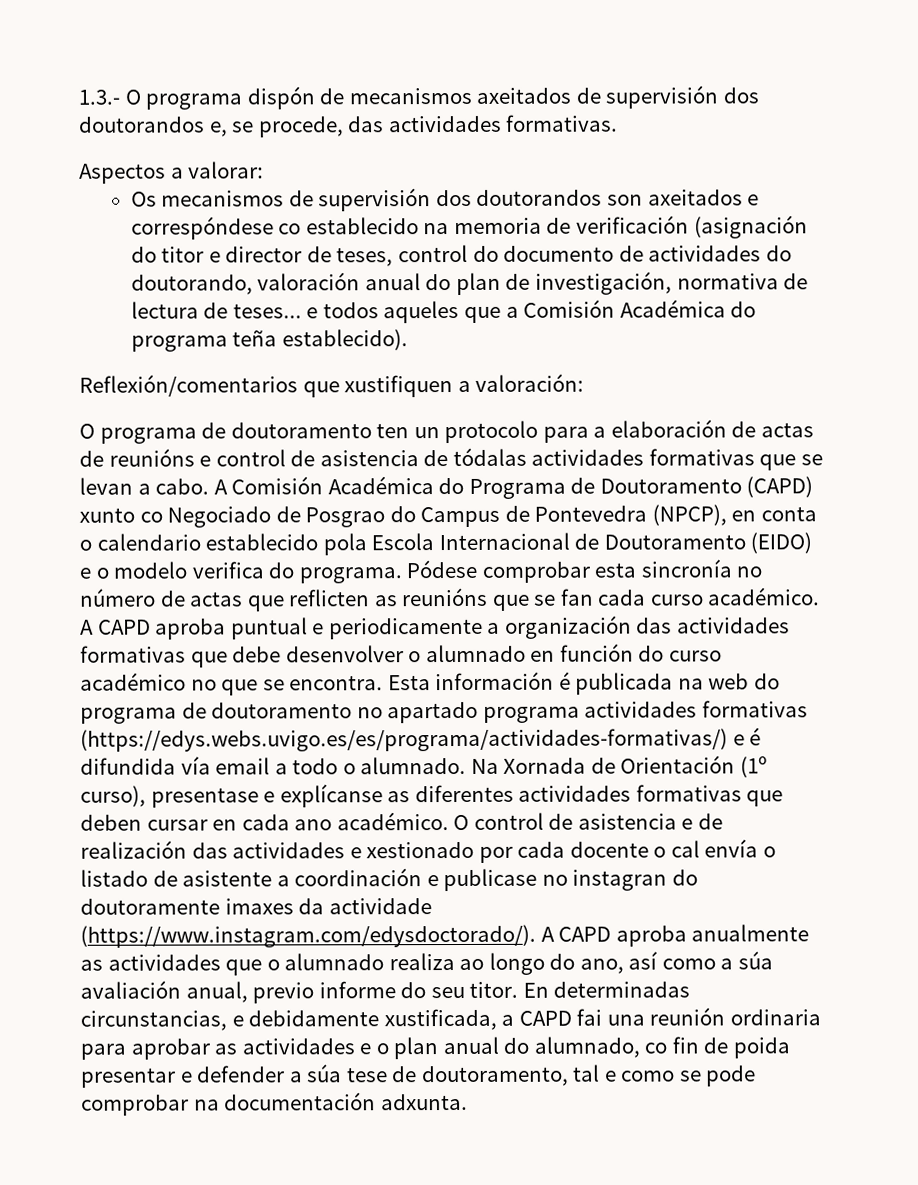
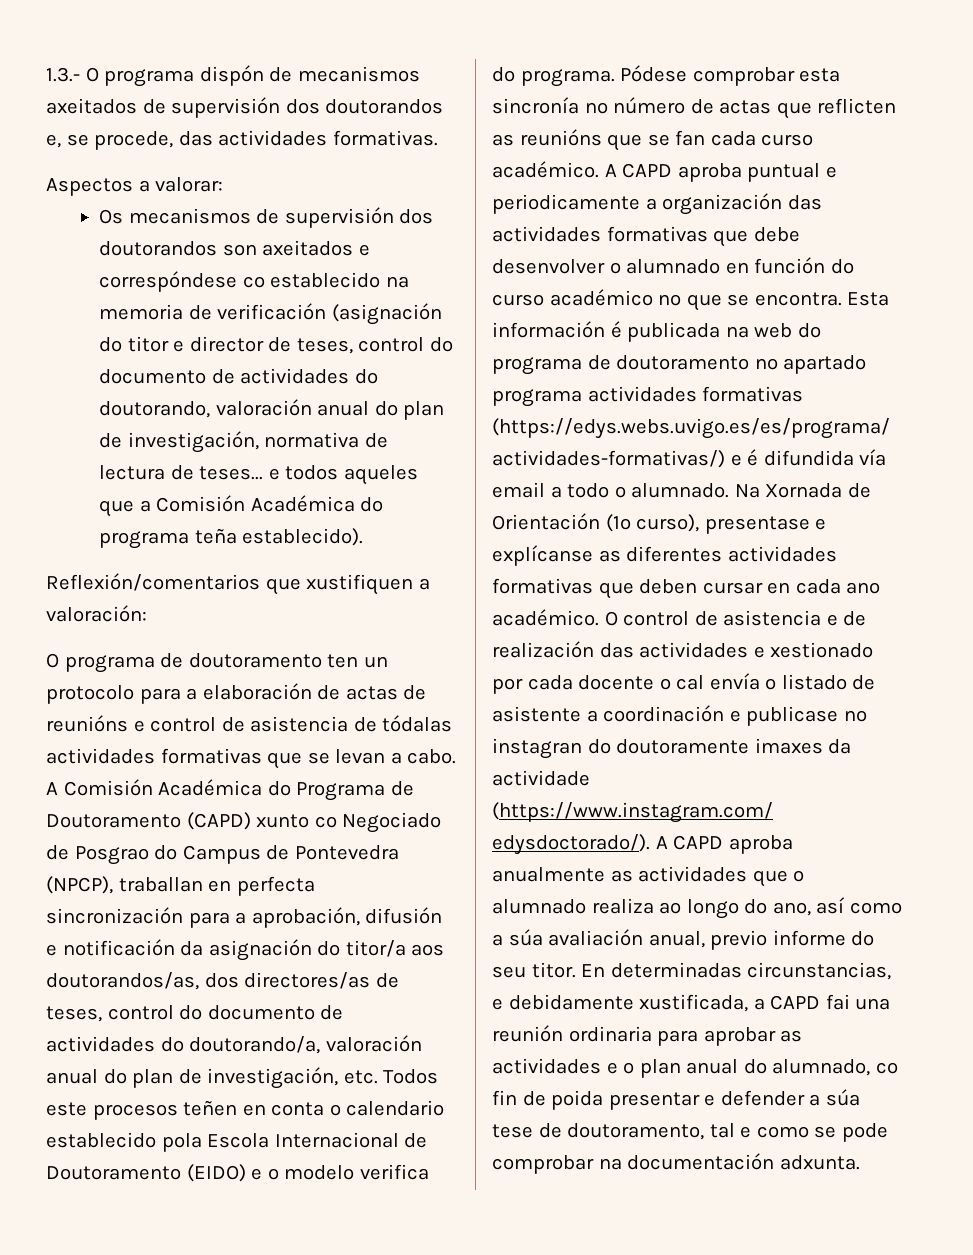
(727, 515) none -> [118,876,315,896] [46,907,443,928] [46,939,445,961] [46,972,399,990] [46,1005,344,1022] [46,1035,422,1054] [46,1067,439,1089] [46,1100,238,1120] traballan en perfecta sincronización para a aprobación, difusión e notificación da asignación do titor/a aos doutorandos/as, dos directores/as de teses, control do documento de actividades do doutorando/a, valoración anual do plan de investigación, etc. Todos este procesos teñen

